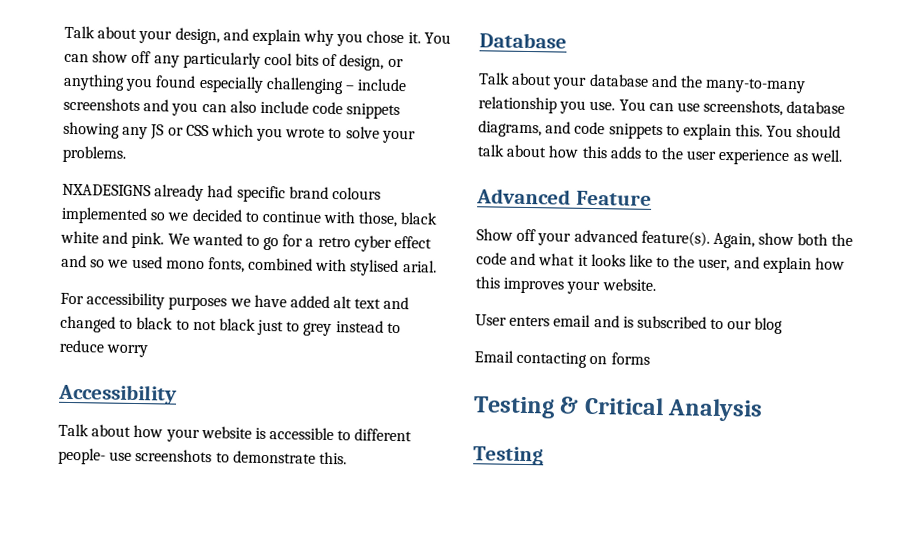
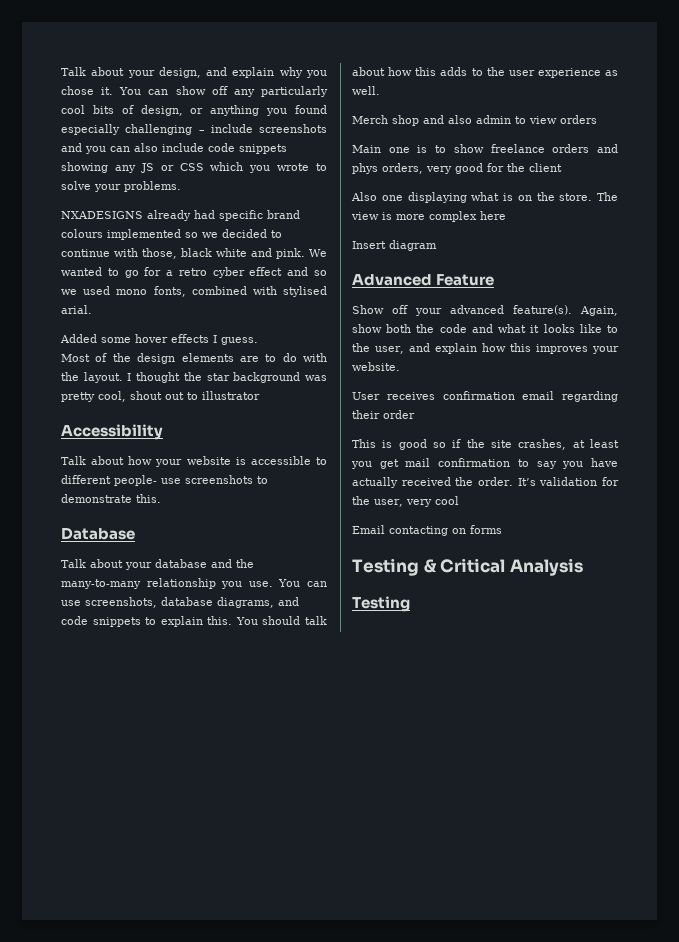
[60,292,410,311] [60,315,401,337] [59,339,149,358] For accessibility purposes we have added alt text and changed to black to not black just to grey instead to reduce worry -> [60,334,258,345] [61,353,327,364] [61,372,327,383] [61,391,260,402] Added some hover effects I guess. // Most of the design elements are to do with the layout. I thought the star background was pretty cool, shout out to illustrator
(843, 155) none -> [352,115,597,126] [352,144,618,153] [352,163,562,174] [351,192,618,203] [351,211,506,222] [352,240,437,251] // Merch shop and also admin to view orders // Main one is to show freelance orders and phys orders, very good for the client // Also one displaying what is on the store. The view is more complex here // Insert diagram
[509,314,784,334] enters email and is subscribed to our blog -> [386,391,618,402] [352,410,415,419] [352,439,619,450] [351,458,618,469] [352,477,619,488] [352,496,459,507] receives confirmation email regarding their order // This is good so if the site crashes, at least you get mail confirmation to say you have actually received the order. It’s validation for the user, very cool

